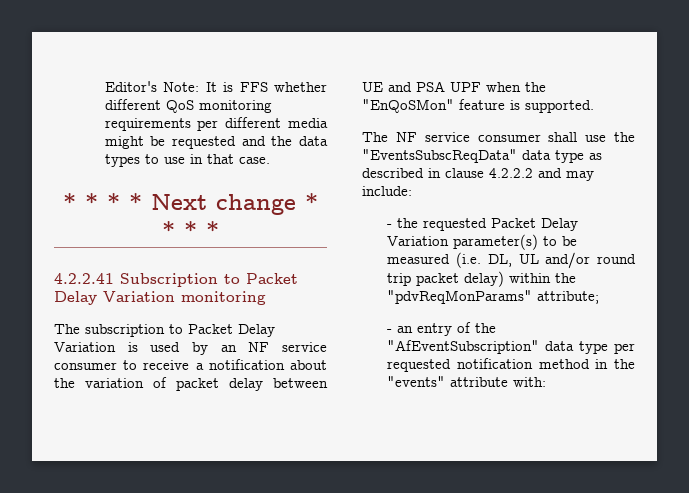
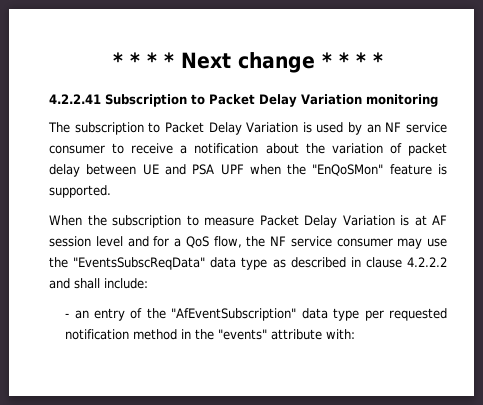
[104,81,327,92] [104,99,272,113] [104,117,328,131] [104,136,328,149] [104,154,270,167] Editor's Note: It is FFS whether different QoS monitoring requirements per different media might be requested and the data types to use in that case. // -> (113, 60) none
[362,132,578,142] The NF service consumer shall -> [49,215,447,228] [49,236,423,249] When the subscription to measure Packet Delay Variation is at AF session level and for a QoS flow, the NF service consumer may
[566,171,594,181] may -> [74,278,100,289] shall
[387,218,579,231] [387,234,578,250] [387,252,636,269] [387,271,577,287] [387,290,600,304] // - the requested Packet Delay Variation parameter(s) to be measured (i.e. DL, UL and/or round trip packet delay) within the "pdvReqMonParams" attribute; -> (148, 283) none

